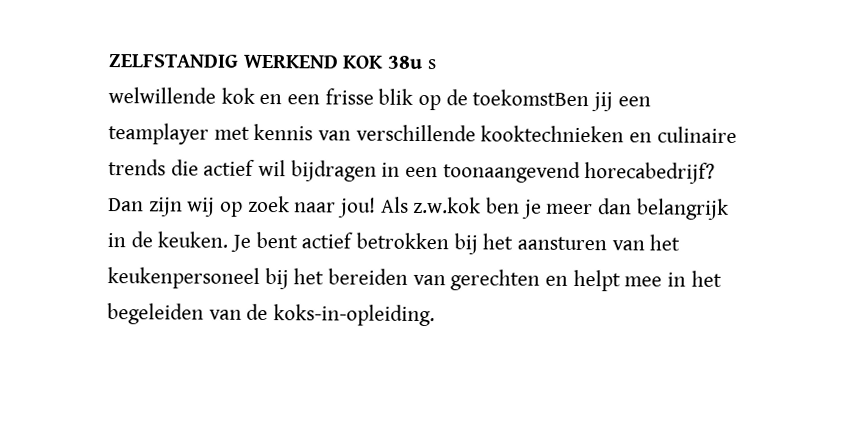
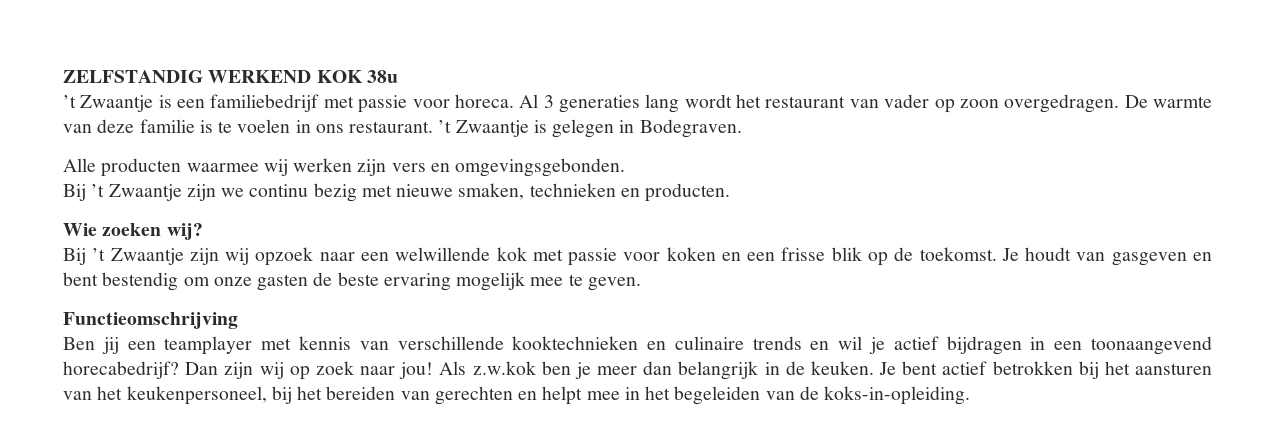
[426,59,437,70] [108,87,255,104] s // welwillende kok -> [63,94,1212,113] [63,119,742,138] [63,158,626,177] [63,183,731,202] [63,223,203,240] [63,247,716,266] // ’t Zwaantje is een familiebedrijf met passie voor horeca. Al 3 generaties lang wordt het restaurant van vader op zoon overgedragen. De warmte van deze familie is te voelen in ons restaurant. ’t Zwaantje is gelegen in Bodegraven. // Alle producten waarmee wij werken zijn vers en omgevingsgebonden. // Bij ’t Zwaantje zijn we continu bezig met nieuwe smaken, technieken en producten. // Wie zoeken wij? // Bij ’t Zwaantje zijn wij opzoek naar een welwillende kok met passie voor koken
[472,89,590,107] toekomstBen -> [919,247,1212,266] [63,272,641,291] [63,312,238,329] [63,337,95,350] toekomst. Je houdt van gasgeven en bent bestendig om onze gasten de beste ervaring mogelijk mee te geven. // Functieomschrijving // Ben
[170,159,287,177] die actief wil -> [810,336,939,354] en wil je actief
[107,267,260,289] keukenpersoneel -> [126,386,267,405] keukenpersoneel,

